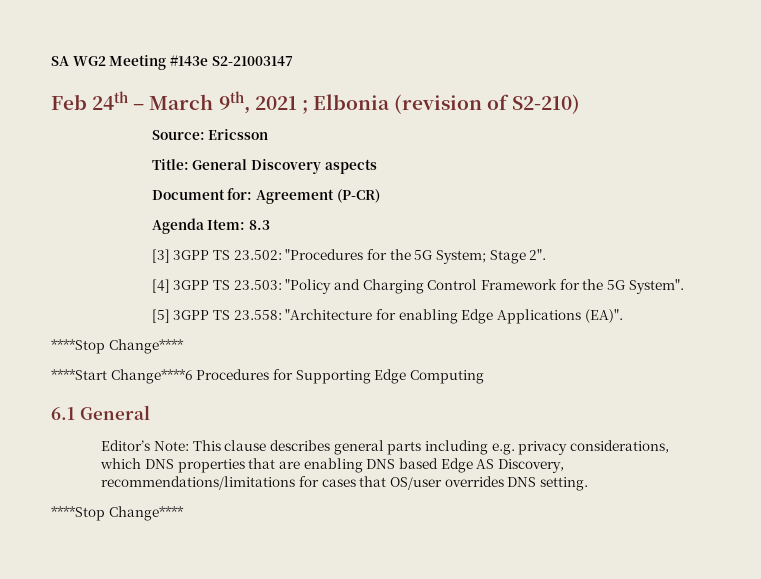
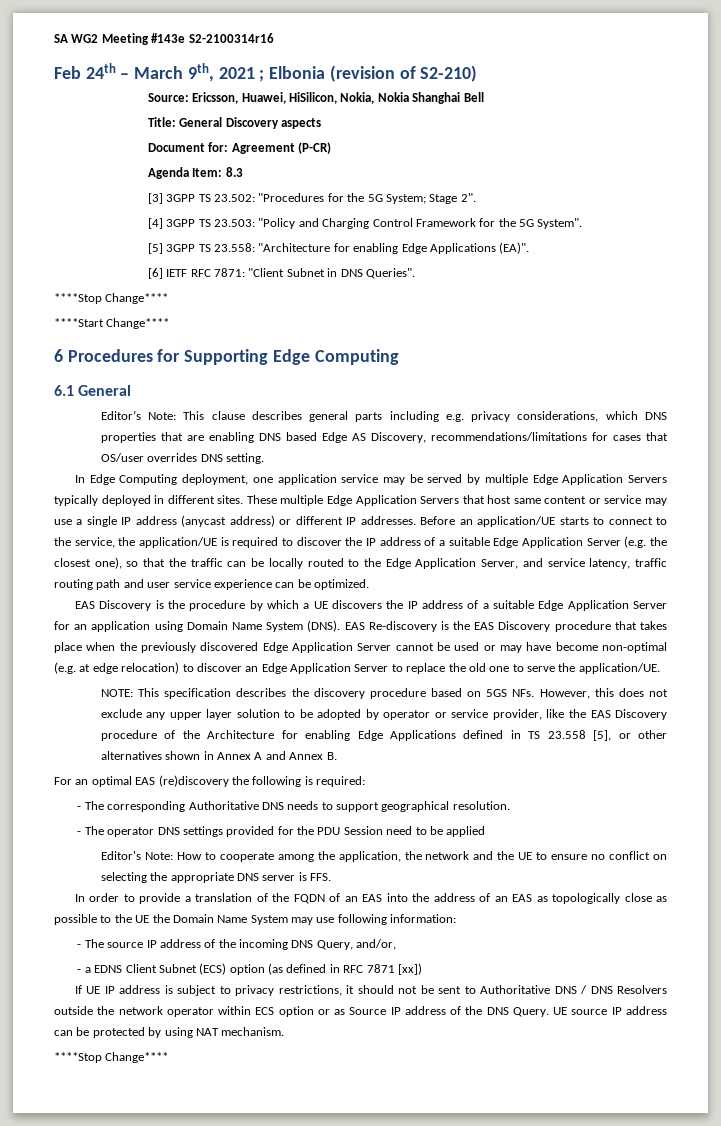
[211,56,293,66] S2-21003147 -> [188,33,274,43] S2-2100314r16
[208,129,269,140] Ericsson -> [192,92,484,104] Ericsson, Huawei, HiSilicon, Nokia, Nokia Shanghai Bell
(623, 316) none -> [147,268,415,279] // [6] IETF RFC 7871: "Client Subnet in DNS Queries".
[110,369,193,384] Change****6 -> [106,318,170,329] [54,349,63,362] Change**** // 6
(588, 484) none -> [74,474,668,485] [54,495,667,506] [54,515,668,527] [54,536,667,548] [54,557,667,569] [54,579,369,590] [74,600,667,611] [54,620,667,632] [54,642,667,653] [54,662,660,674] [100,688,669,699] [100,709,667,720] [100,730,667,741] [100,751,337,760] [54,775,365,787] [77,801,510,812] [77,826,486,837] [100,851,667,862] [100,872,332,883] [74,893,667,904] [54,914,457,925] [77,939,397,950] [77,963,422,975] [74,985,668,996] [54,1006,667,1017] [54,1027,285,1038] // In Edge Computing deployment, one application service may be served by multiple Edge Application Servers typically deployed in different sites. These multiple Edge Application Servers that host same content or service may use a single IP address (anycast address) or different IP addresses. Before an application/UE starts to connect to the service, the application/UE is required to discover the IP address of a suitable Edge Application Server (e.g. the closest one), so that the traffic can be locally routed to the Edge Application Server, and service latency, traffic routing path and user service experience can be optimized. // EAS Discovery is the procedure by which a UE discovers the IP address of a suitable Edge Application Server for an application using Domain Name System (DNS). EAS Re-discovery is the EAS Discovery procedure that takes place when the previously discovered Edge Application Server cannot be used or may have become non-optimal (e.g. at edge relocation) to discover an Edge Application Server to replace the old one to serve the application/UE. // NOTE: This specification describes the discovery procedure based on 5GS NFs. However, this does not exclude any upper layer solution to be adopted by operator or service provider, like the EAS Discovery procedure of the Architecture for enabling Edge Applications defined in TS 23.558 [5], or other alternatives shown in Annex A and Annex B. // For an optimal EAS (re)discovery the following is required: // - The corresponding Authoritative DNS needs to support geographical resolution. // - The operator DNS settings provided for the PDU Session need to be applied // Editor's Note: How to cooperate among the application, the network and the UE to ensure no conflict on selecting the appropriate DNS server is FFS. // In order to provide a translation of the FQDN of an EAS into the address of an EAS as topologically close as possible to the UE the Domain Name System may use following information: // - The source IP address of the incoming DNS Query, and/or, // - a EDNS Client Subnet (ECS) option (as defined in RFC 7871 [xx]) // If UE IP address is subject to privacy restrictions, it should not be sent to Authoritative DNS / DNS Resolvers outside the network operator within ECS option or as Source IP address of the DNS Query. UE source IP address can be protected by using NAT mechanism.

